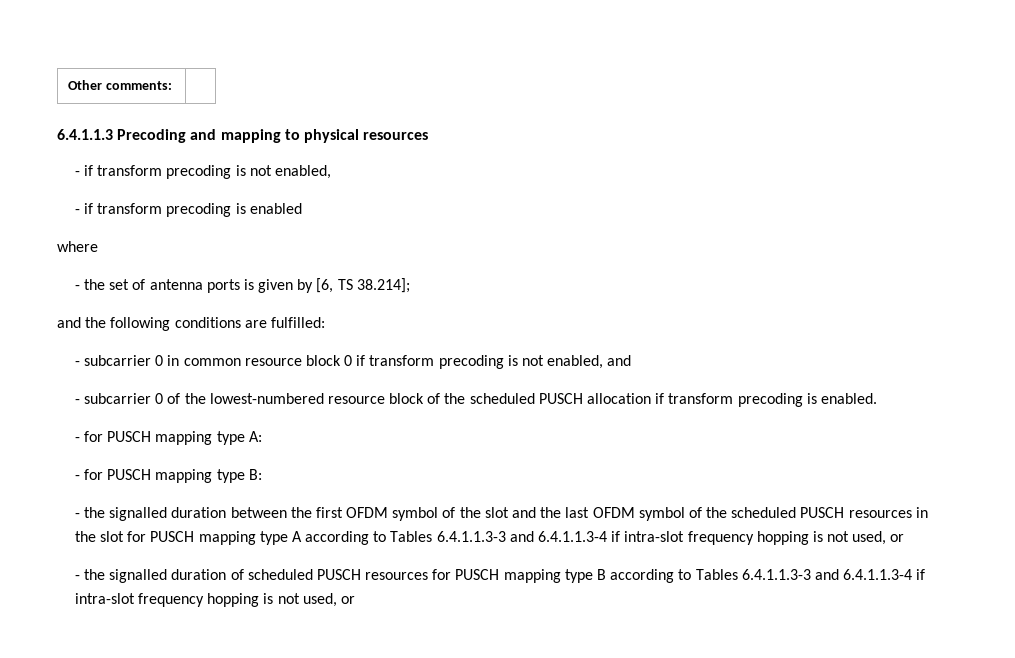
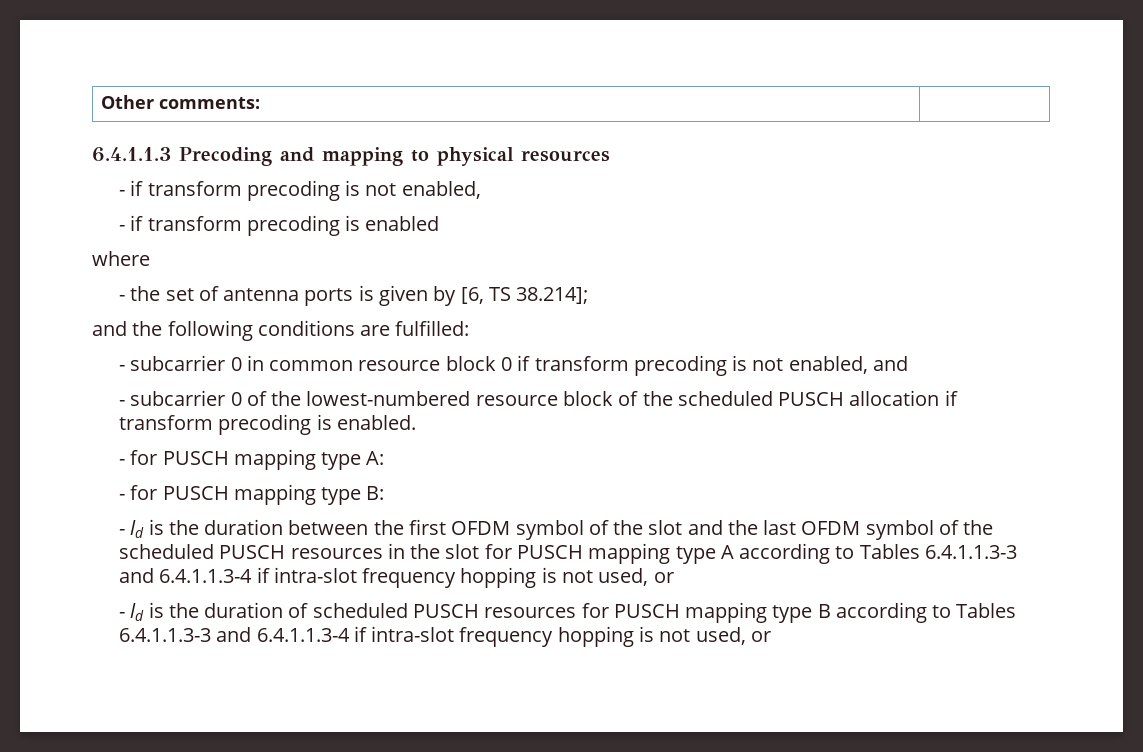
[83,507,168,521] the signalled -> [130,519,199,538] ld is the
[83,569,168,583] the signalled -> [130,602,199,621] ld is the

